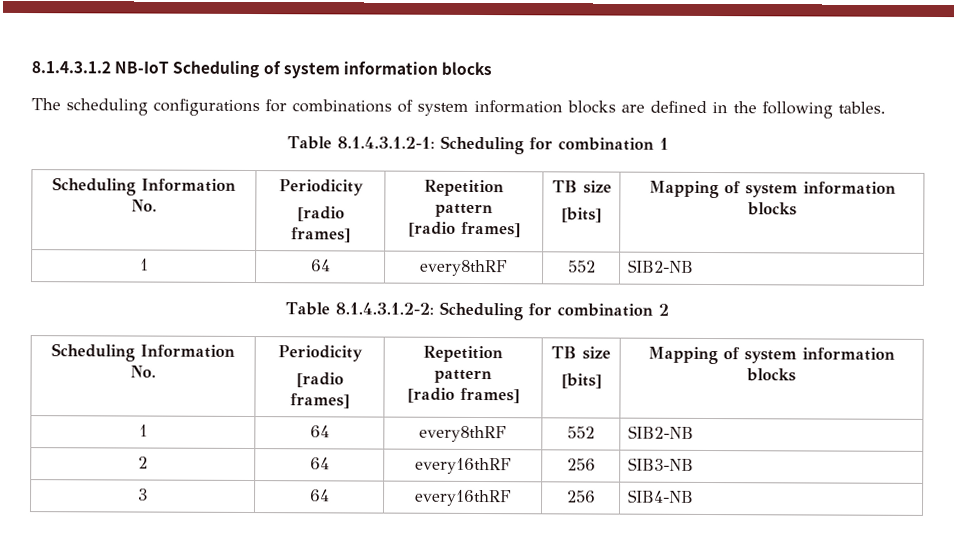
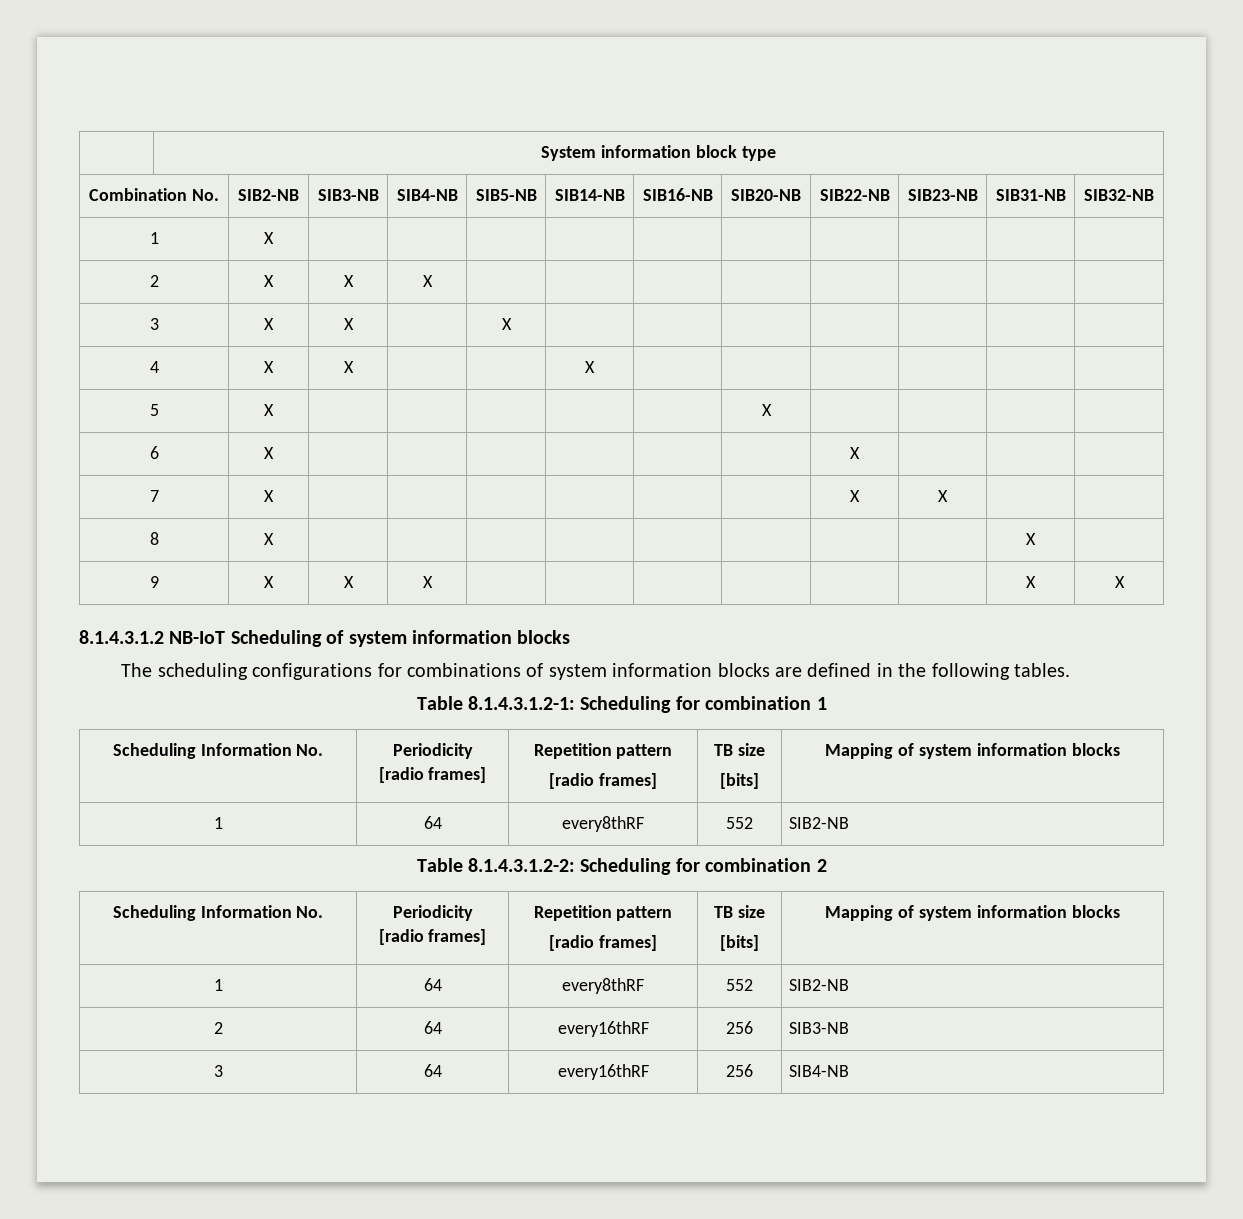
(31, 67) none -> [541,145,776,161] [89,188,219,201] [238,189,299,201] [317,189,379,201] [396,189,458,201] [475,189,537,201] [554,189,625,201] [642,188,713,201] [731,189,801,201] [819,189,890,201] [907,189,978,201] [995,189,1066,201] [1084,189,1154,201] [149,232,159,244] [264,232,274,244] [149,275,159,287] [264,275,274,287] [343,275,354,287] [422,275,433,287] [149,318,159,330] [264,318,274,330] [343,318,354,330] [501,318,512,330] [149,361,159,373] [264,361,274,373] [343,361,354,373] [585,361,595,373] [149,404,159,416] [264,404,274,416] [761,404,772,416] [149,446,159,459] [264,447,274,459] [850,447,860,459] [149,490,159,502] [264,490,274,502] [850,490,860,502] [938,490,948,502] [149,532,159,545] [264,533,274,545] [1026,533,1036,545] [149,576,159,588] [264,576,274,588] [343,576,354,588] [422,576,433,588] [1026,576,1036,588] [1114,576,1125,588] | System information block type // Combination No. | SIB2-NB | SIB3-NB | SIB4-NB | SIB5-NB | SIB14-NB | SIB16-NB | SIB20-NB | SIB22-NB | SIB23-NB | SIB31-NB | SIB32-NB // 1 | X | | | | | | | | | | // 2 | X | X | X | | | | | | | | // 3 | X | X | | X | | | | | | | // 4 | X | X | | | X | | | | | | // 5 | X | | | | | | X | | | | // 6 | X | | | | | | | X | | | // 7 | X | | | | | | | X | X | | // 8 | X | | | | | | | | | X | // 9 | X | X | X | | | | | | | X | X //

